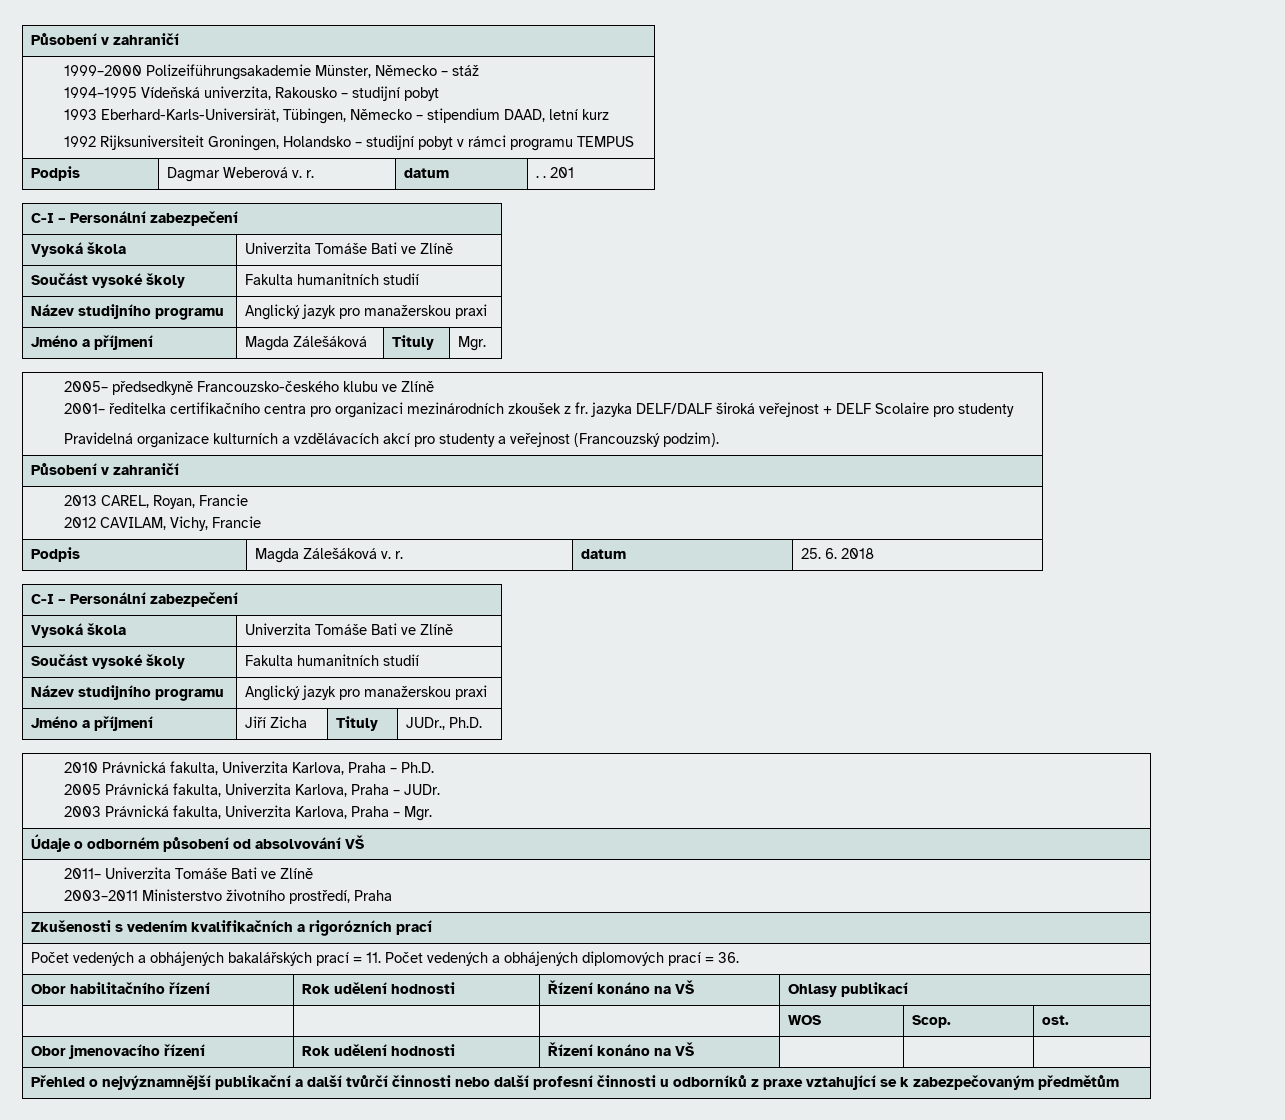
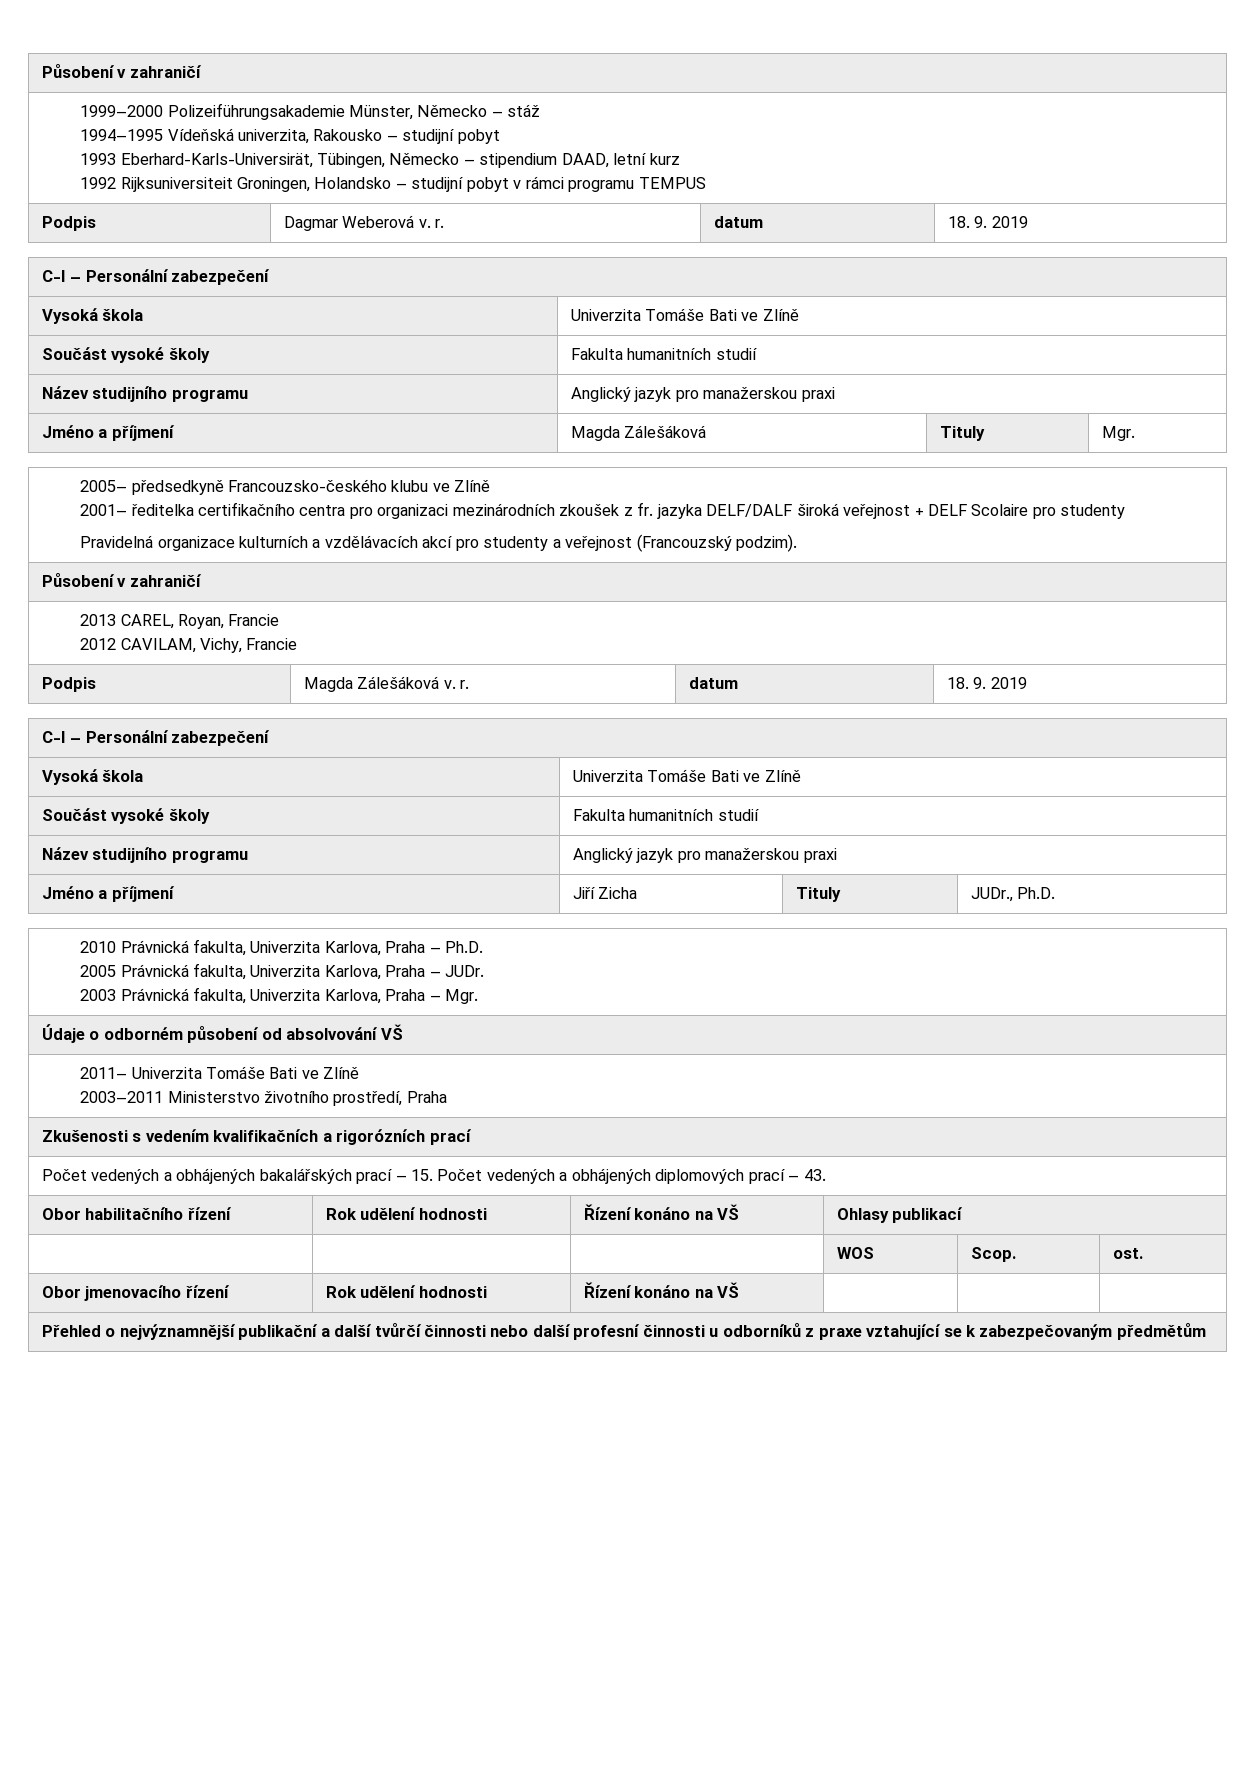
[536,167,575,178] . . 201 -> [947,216,1028,228] 18. 9. 2019
[801,548,875,559] 25. 6. 2018 -> [946,677,1027,689] 18. 9. 2019
[353,952,382,963] = 11. -> [395,1169,433,1181] – 15.
[705,952,740,963] = 36. -> [788,1169,826,1181] – 43.

